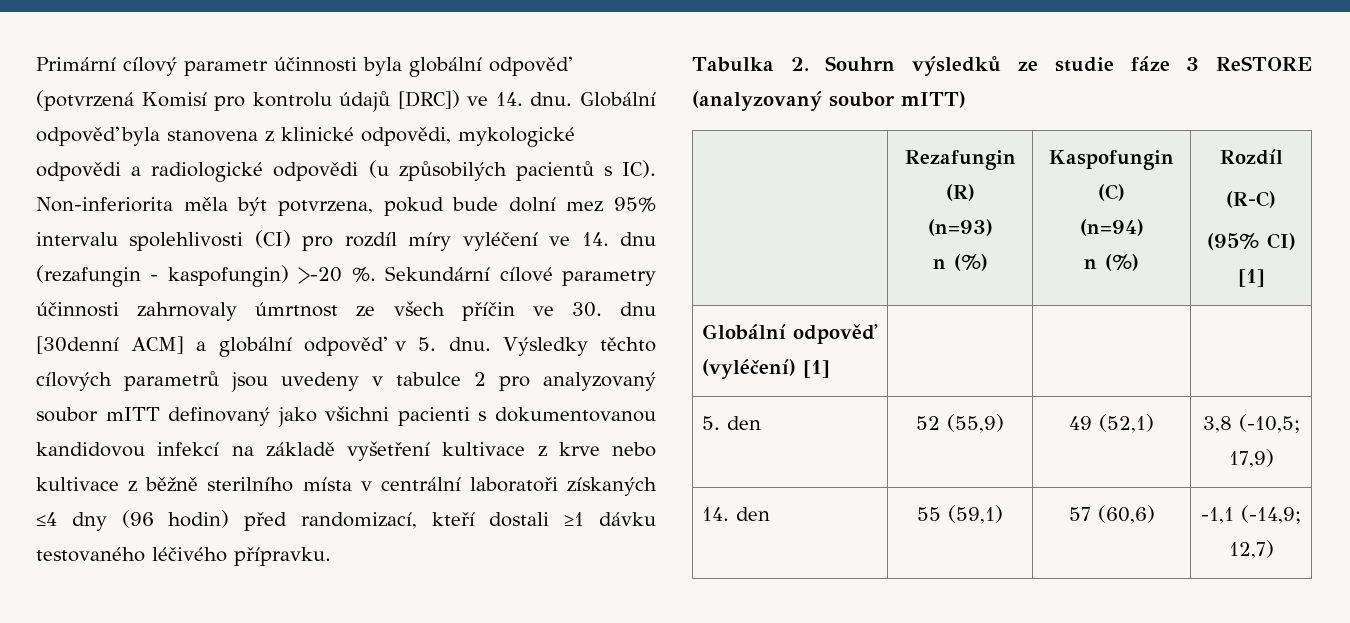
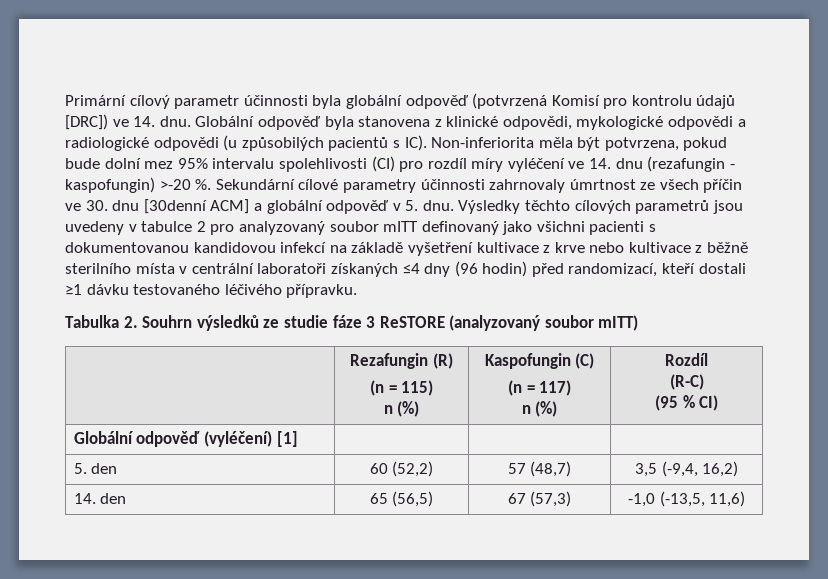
[927,219,993,236] (n=93) -> [369,380,434,396] (n = 115)
[1079,219,1144,236] (n=94) -> [507,380,572,396] (n = 117)
[1206,233,1259,250] (95% -> [654,395,695,411] (95 %
[1237,269,1265,287] [1] -> (719, 403) none
[916,414,1004,433] [1069,414,1154,433] [1202,414,1300,433] [1228,449,1274,468] [702,507,771,521] [917,505,1003,524] [1068,505,1155,524] [1201,505,1301,524] [1228,540,1274,559] 52 (55,9) | 49 (52,1) | 3,8 (-10,5; 17,9) // 14. den | 55 (59,1) | 57 (60,6) | -1,1 (-14,9; 12,7) -> [369,461,434,477] [507,461,572,477] [634,461,739,477] [73,493,127,504] [369,491,434,507] [507,491,572,507] [627,491,746,507] 60 (52,2) | 57 (48,7) | 3,5 (-9,4, 16,2) // 14. den | 65 (56,5) | 67 (57,3) | -1,0 (-13,5, 11,6)

